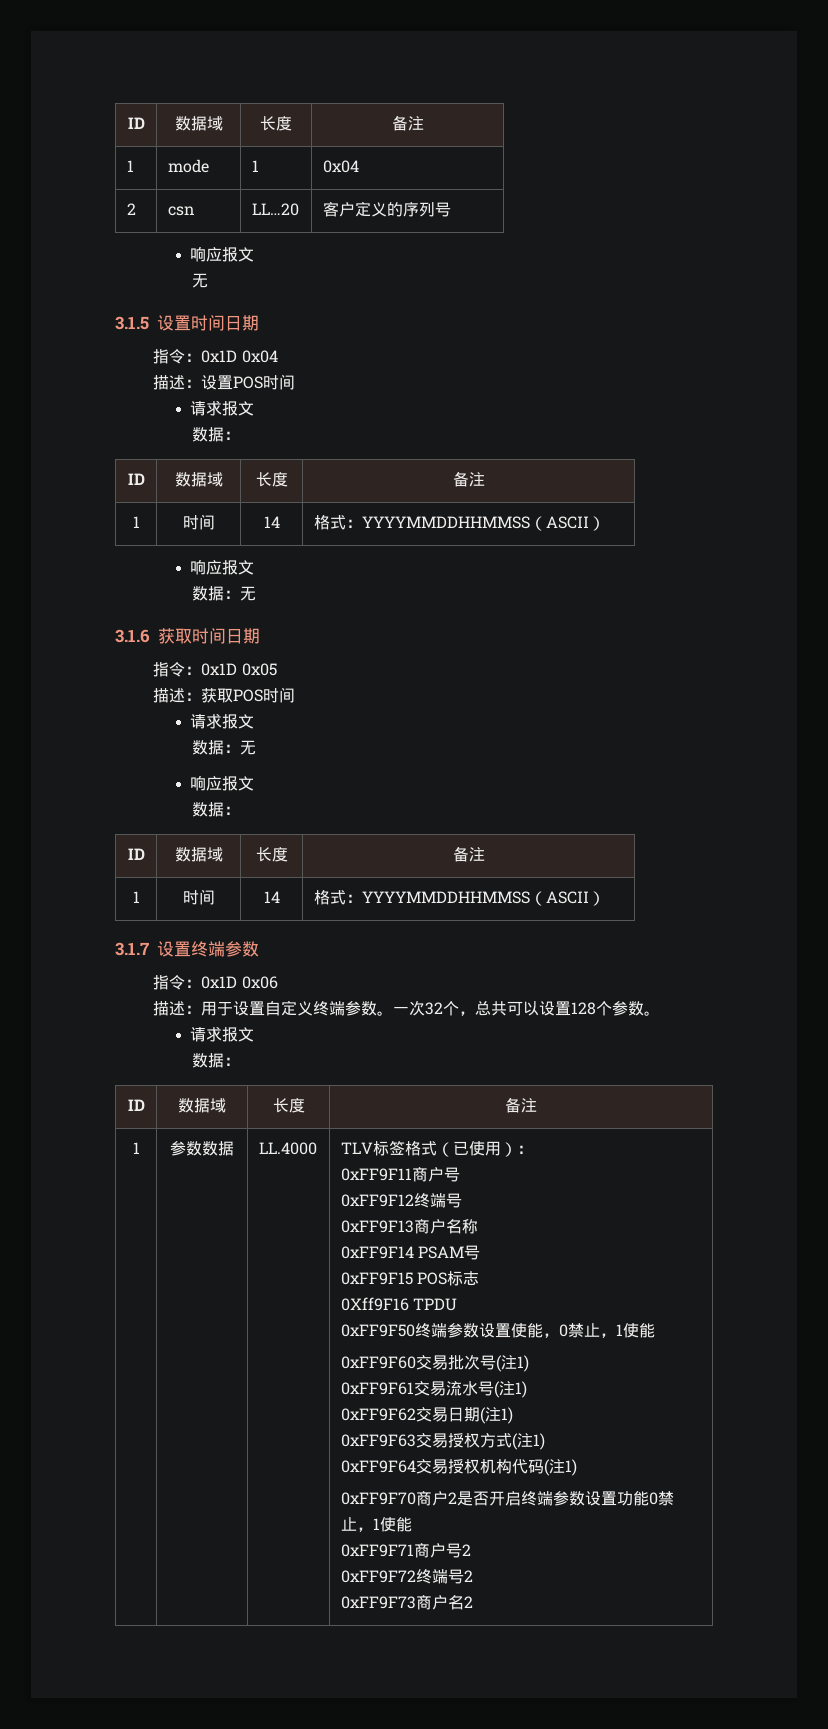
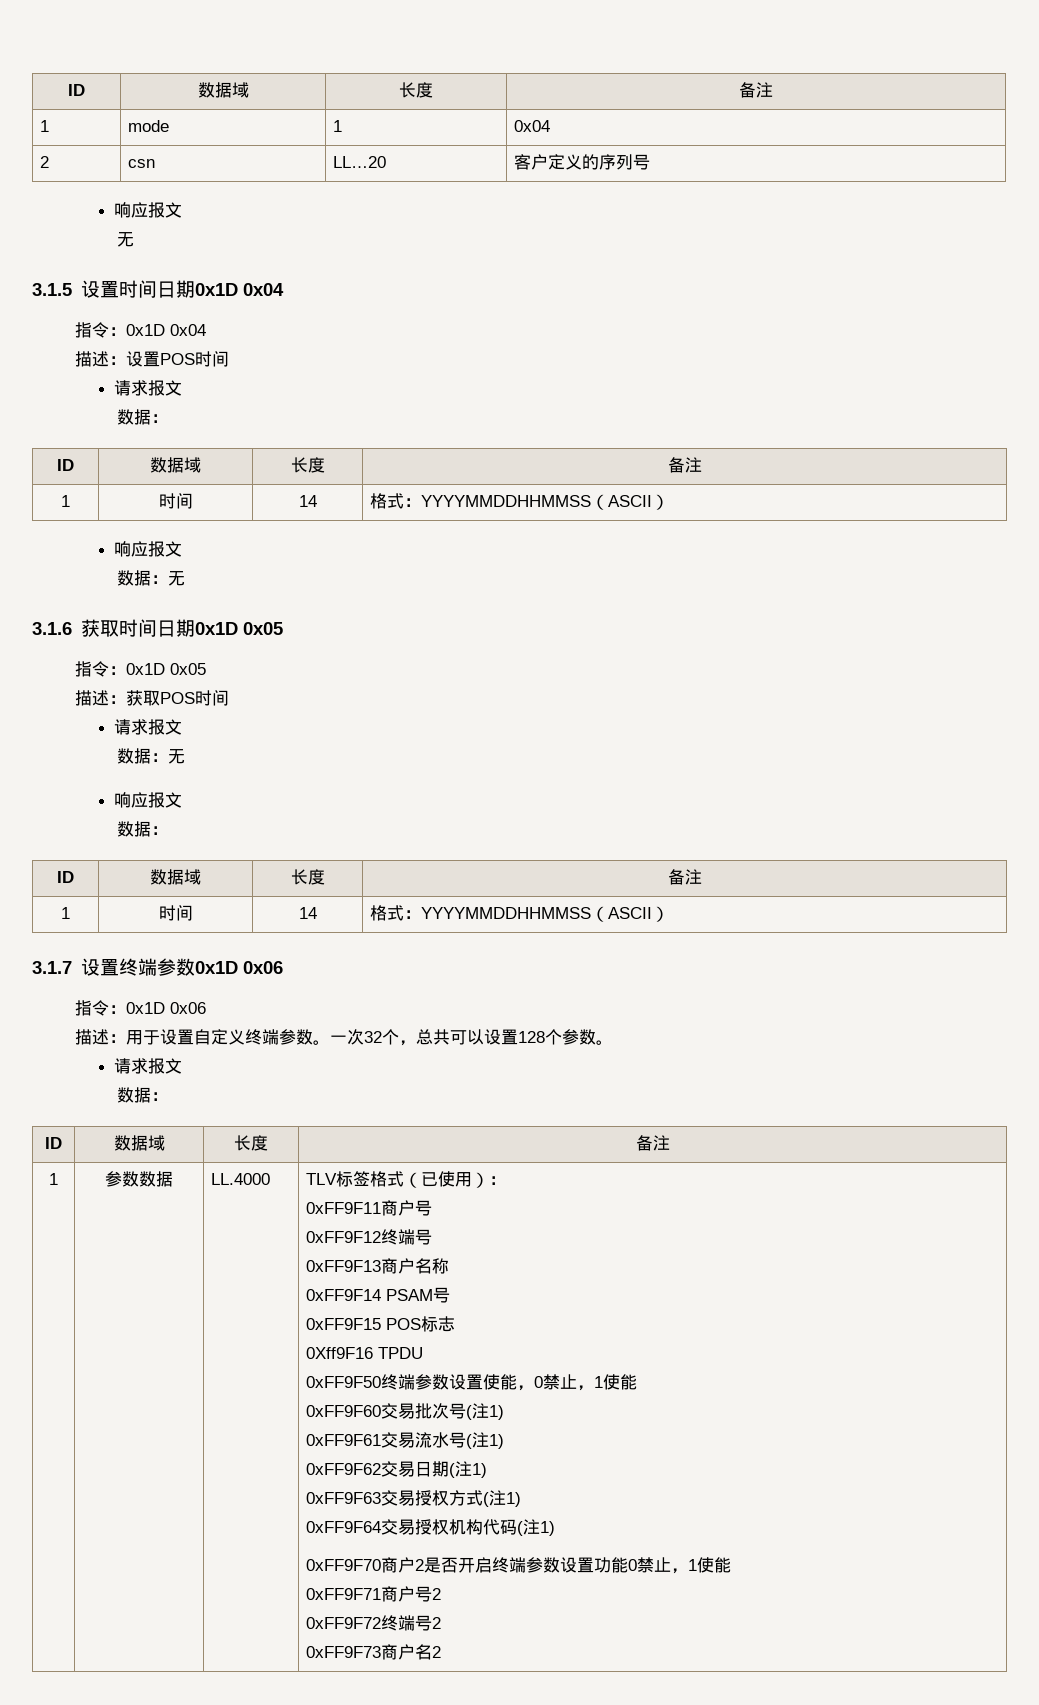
(259, 323) none -> [194,283,284,296] 0x1D 0x04
(260, 636) none -> [194,622,283,635] 0x1D 0x05
(259, 949) none -> [194,961,283,974] 0x1D 0x06

